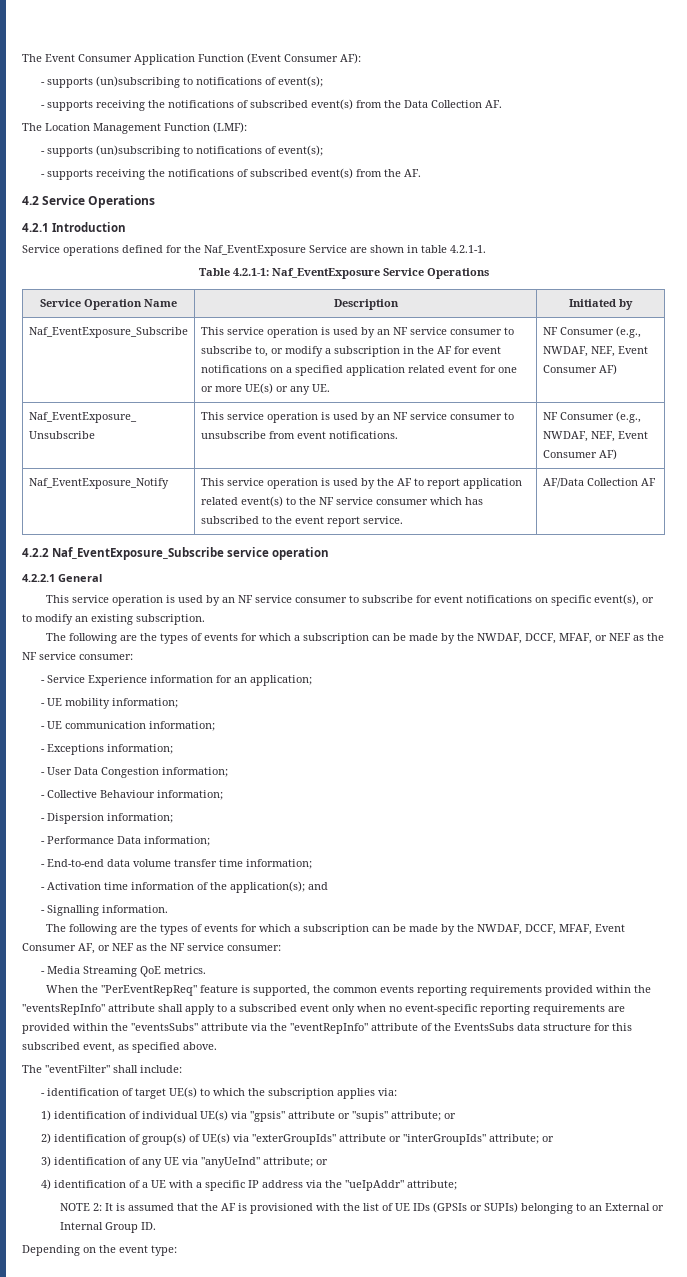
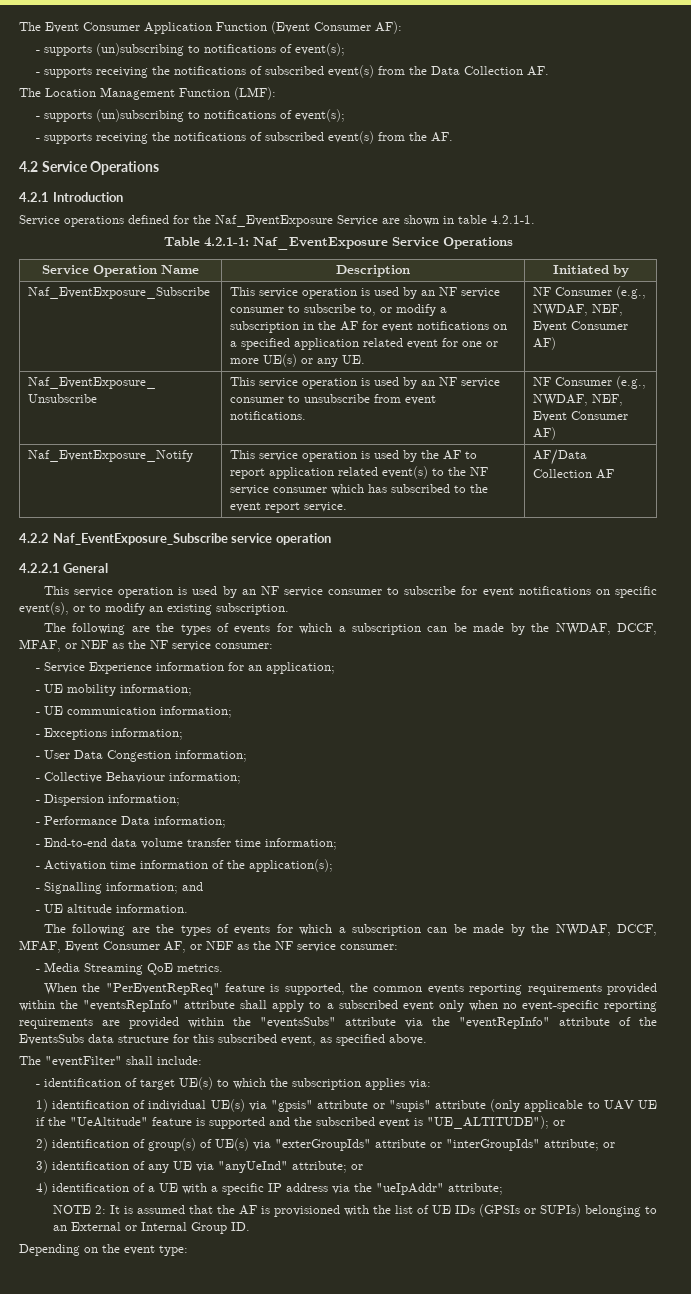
(306, 887) none -> [35,882,178,894] // - Signalling information;
[47,905,100,916] Signalling -> [43,904,112,913] UE altitude
[391,1111,442,1121] attribute; -> [434,1099,658,1112] [35,1116,549,1129] attribute (only applicable to UAV UE if the "UeAltitude" feature is supported and the subscribed event is "UE_ALTITUDE");

